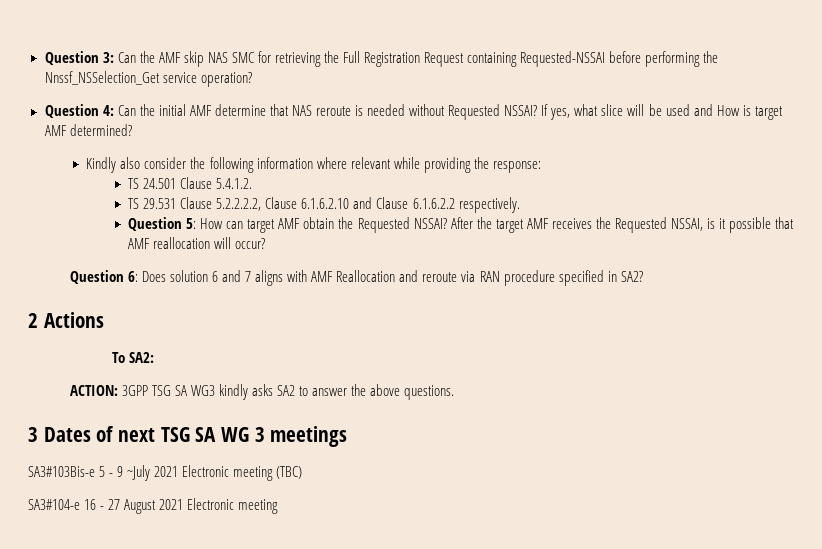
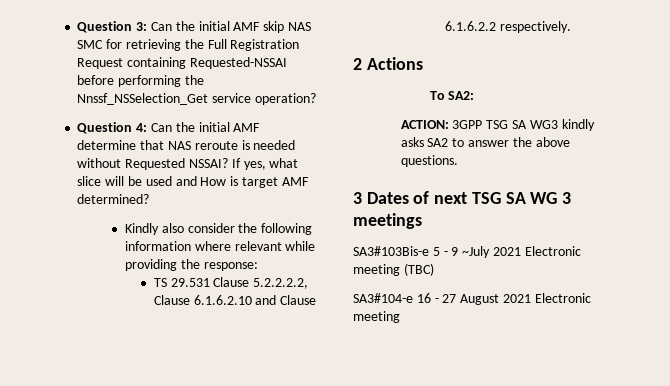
(155, 57) none -> [198,21,230,31] initial
[128,177,253,189] // TS 24.501 Clause 5.4.1.2. -> (258, 266) none
[128,217,795,233] [128,237,266,249] [69,270,643,286] // Question 5: How can target AMF obtain the Requested NSSAI? After the target AMF receives the Requested NSSAI, is it possible that AMF reallocation will occur? // Question 6: Does solution 6 and 7 aligns with AMF Reallocation and reroute via RAN procedure specified in SA2? -> (571, 27) none

